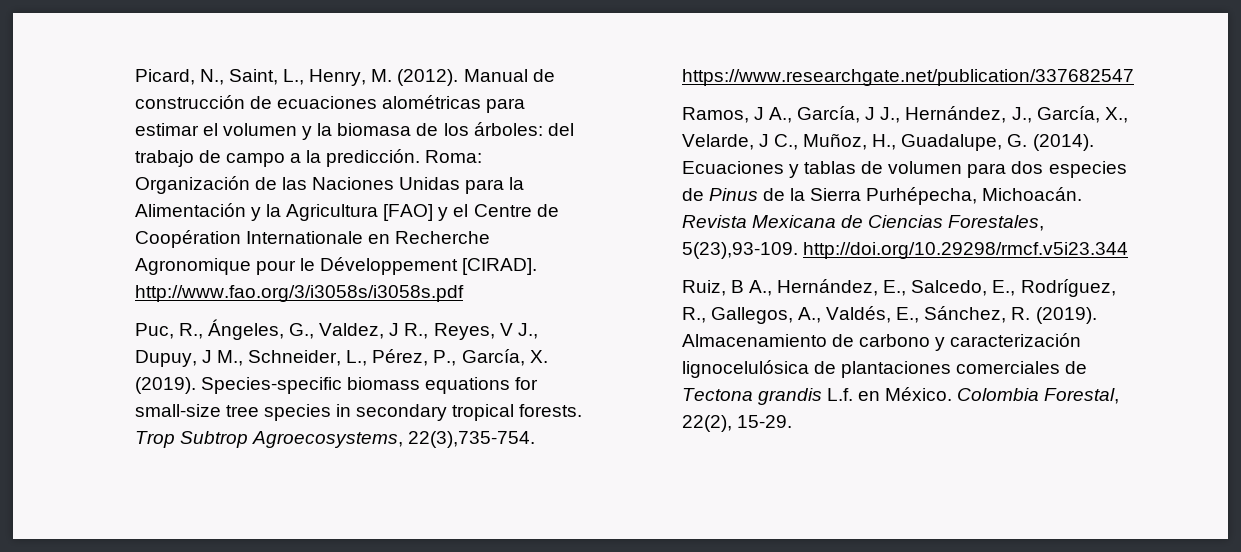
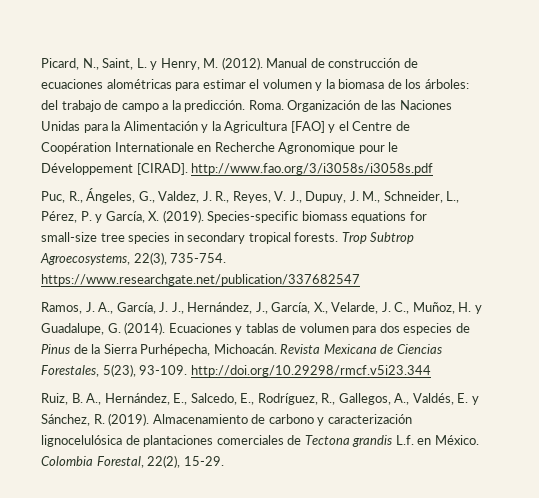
[283,69,305,85] L., -> [136,58,158,70] L. y
[425,150,483,163] Roma: -> [248,100,284,110] Roma.
[389,323,400,336] J -> [202,191,212,201] J.
[499,323,513,336] V -> [274,191,287,201] V.
[201,350,212,363] J -> [349,191,359,201] J.
[433,350,457,366] P., -> [80,211,103,223] P. y
[408,431,536,448] 22(3),735-754. -> [133,252,227,265] 22(3), 735-754.
[753,107,764,120] J -> [85,302,95,312] J.
[865,107,876,120] J -> [159,302,169,312] J.
[758,134,769,147] J -> [381,302,391,312] J.
[872,134,897,150] H., -> [458,302,482,314] H. y
[681,242,798,259] 5(23),93-109. -> [102,364,188,377] 5(23), 93-109.
[730,280,744,293] B -> [71,393,83,403] B.
[896,307,920,323] E., -> [457,393,479,405] E. y

